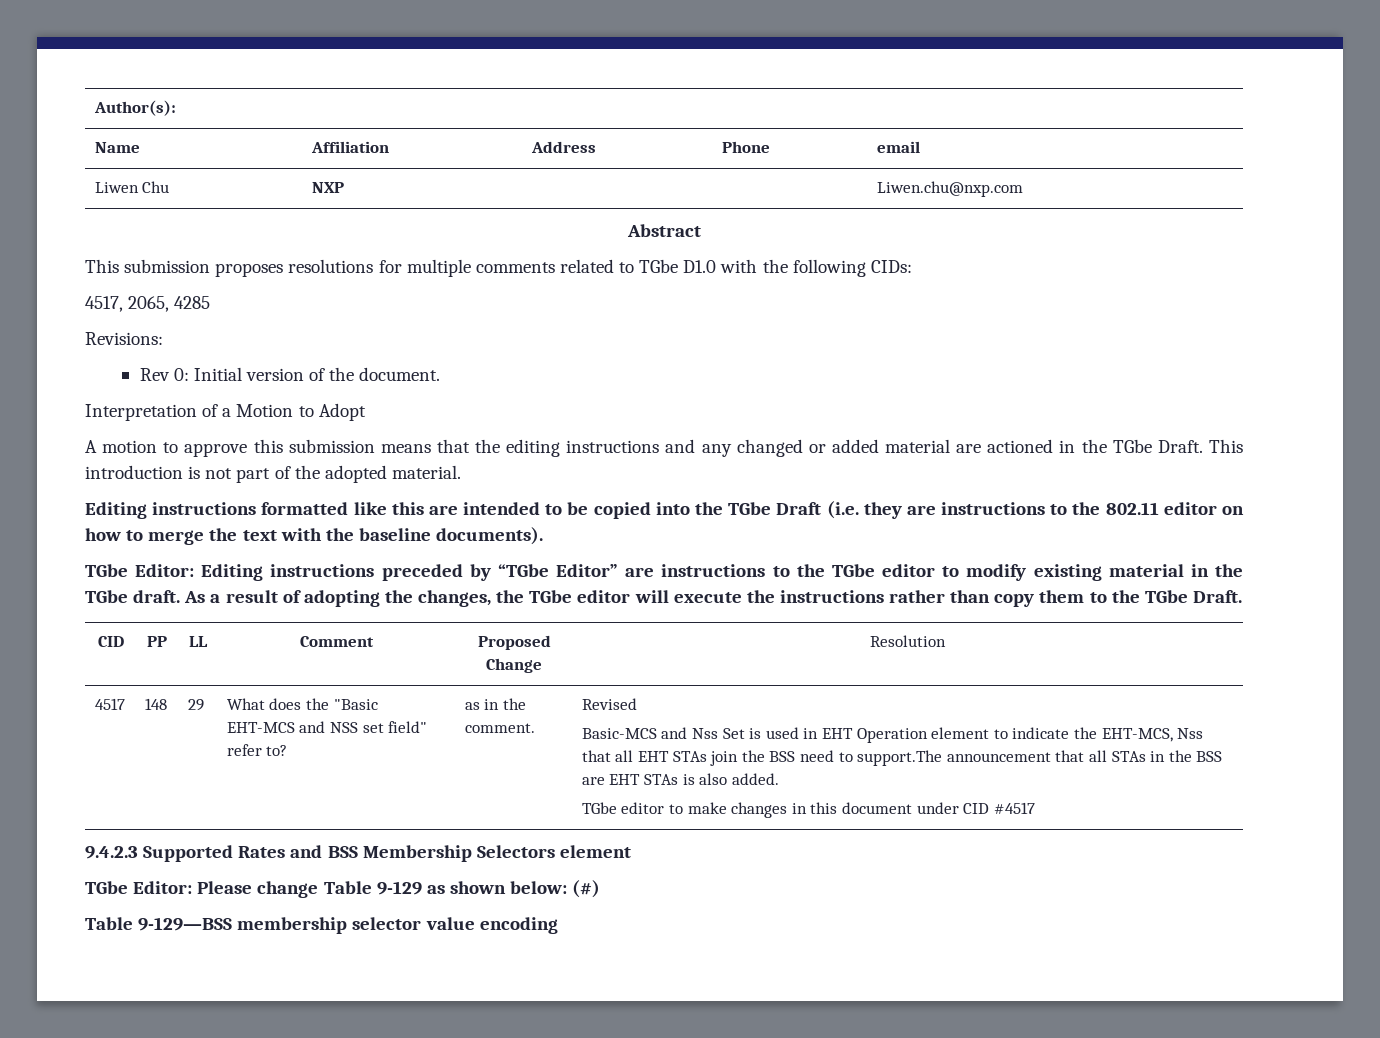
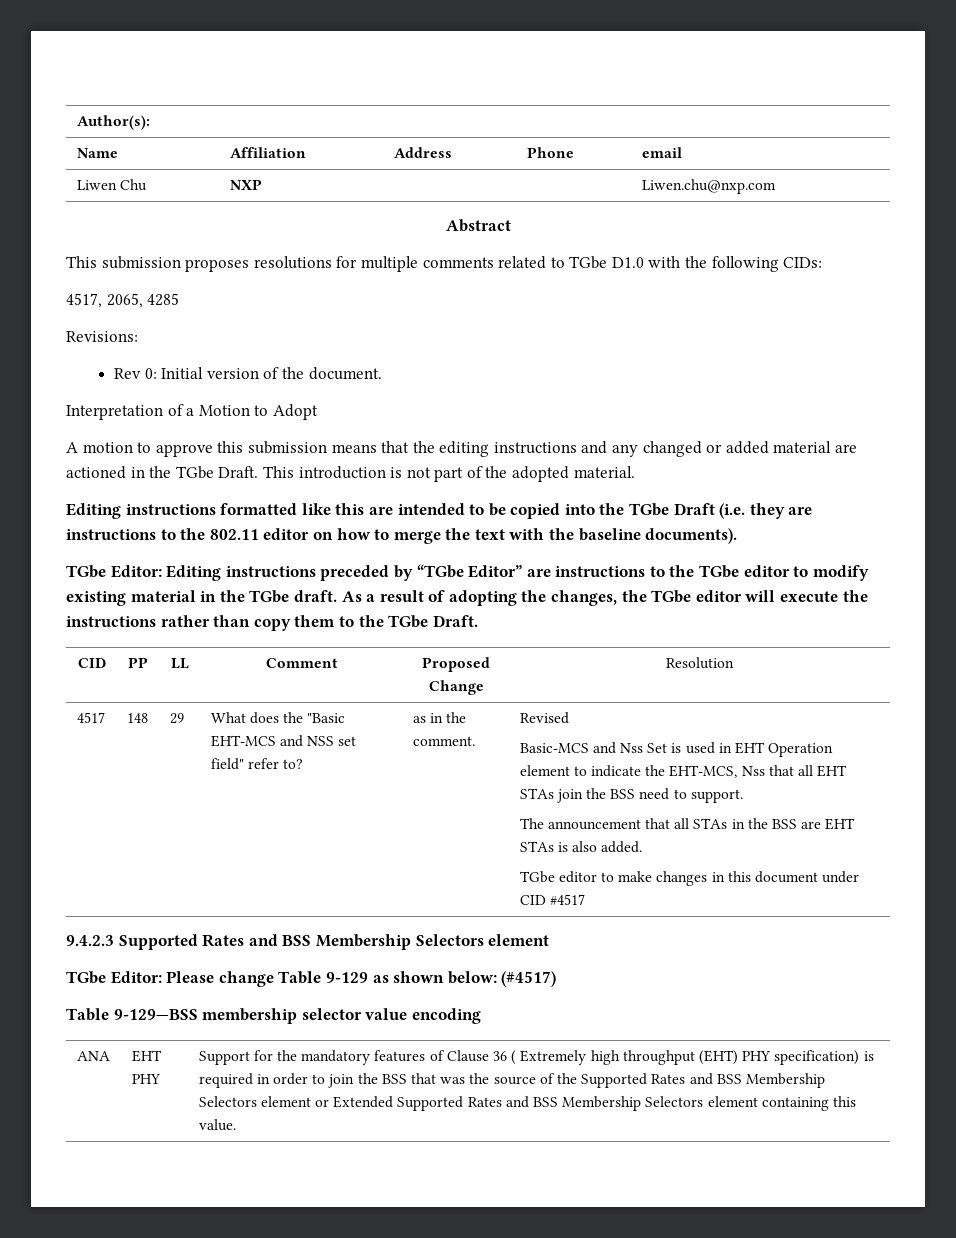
[857,750,943,766] support.The -> [690,789,743,803] [519,818,544,829] support. // The
[572,880,601,898] (#) -> [501,971,557,987] (#4517)
(558, 925) none -> [76,1051,110,1061] [131,1050,162,1062] [131,1074,160,1084] [198,1050,874,1065] [198,1073,825,1088] [198,1096,856,1111] [198,1119,236,1131] // ANA | EHT PHY | Support for the mandatory features of Clause 36 ( Extremely high throughput (EHT) PHY specification) is required in order to join the BSS that was the source of the Supported Rates and BSS Membership Selectors element or Extended Supported Rates and BSS Membership Selectors element containing this value.

